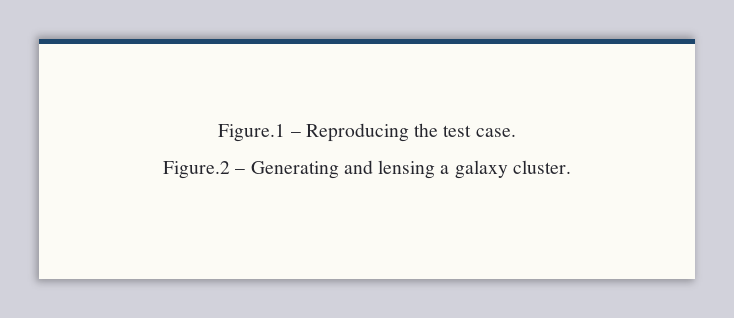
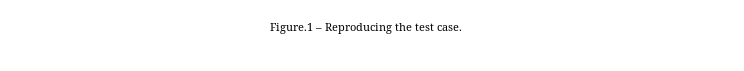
[163,160,571,179] // Figure.2 – Generating and lensing a galaxy cluster. -> (462, 28) none

